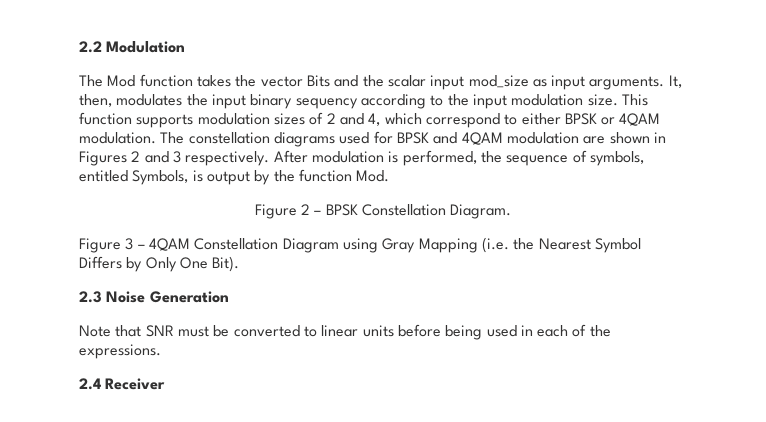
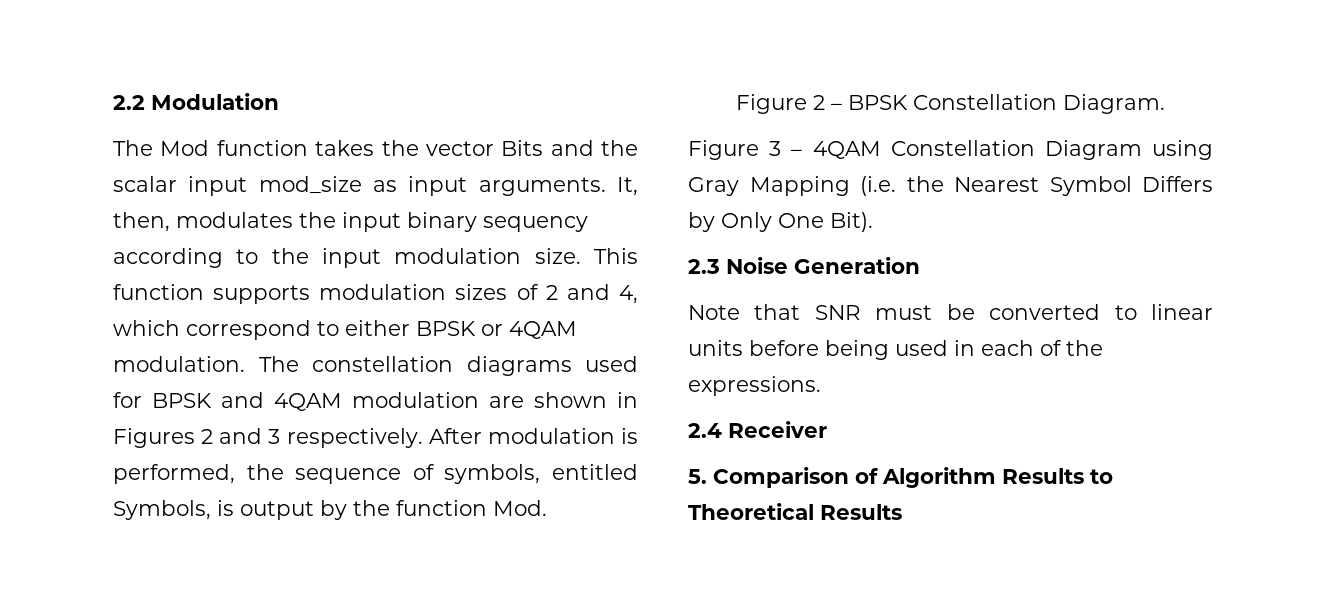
(166, 384) none -> [688,467,1113,488] [688,503,902,520] // 5. Comparison of Algorithm Results to Theoretical Results

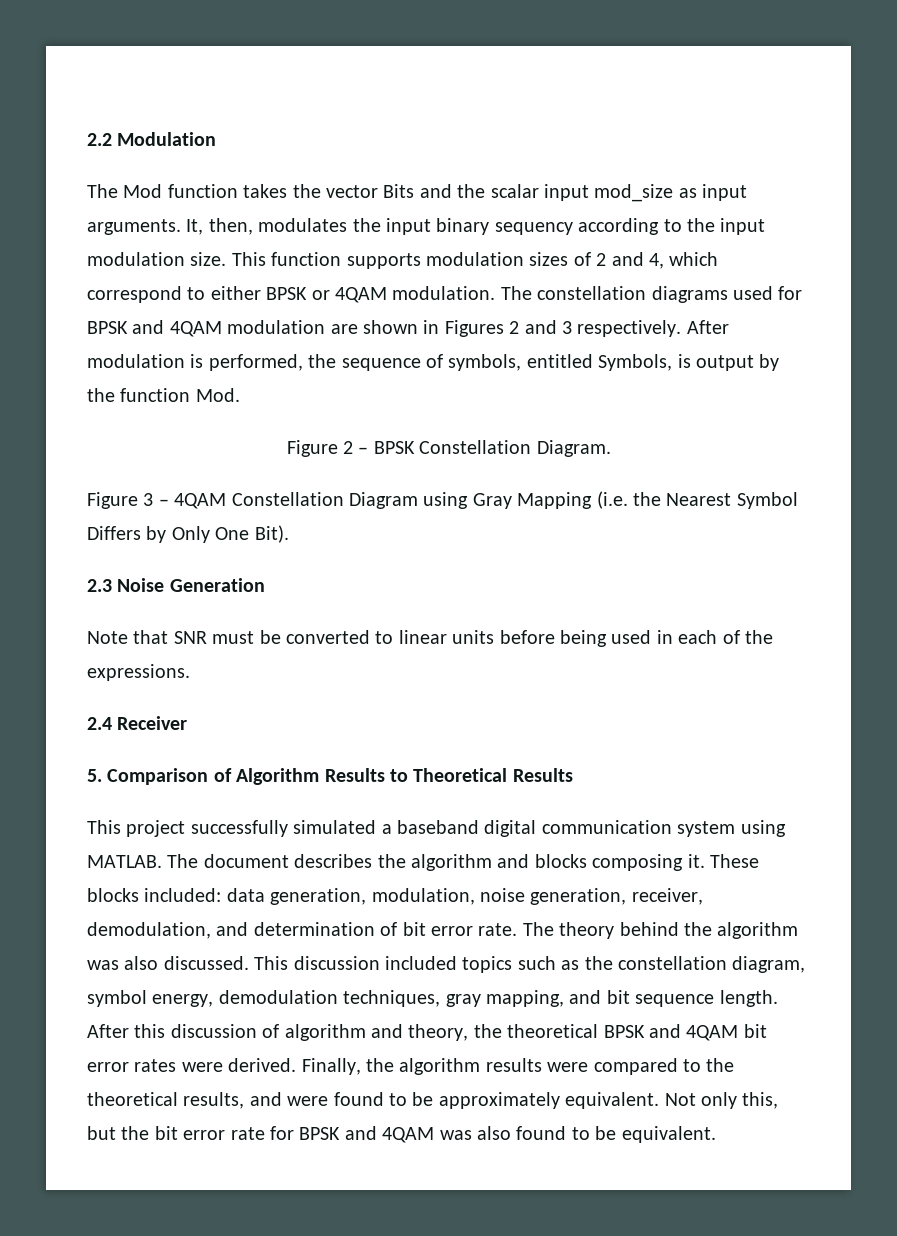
(902, 512) none -> [87,820,786,837] [87,854,759,871] [87,888,703,905] [87,922,799,939] [87,956,806,973] [87,990,778,1007] [87,1024,767,1041] [87,1058,735,1075] [87,1092,779,1109] [87,1126,716,1143] // This project successfully simulated a baseband digital communication system using MATLAB. The document describes the algorithm and blocks composing it. These blocks included: data generation, modulation, noise generation, receiver, demodulation, and determination of bit error rate. The theory behind the algorithm was also discussed. This discussion included topics such as the constellation diagram, symbol energy, demodulation techniques, gray mapping, and bit sequence length. After this discussion of algorithm and theory, the theoretical BPSK and 4QAM bit error rates were derived. Finally, the algorithm results were compared to the theoretical results, and were found to be approximately equivalent. Not only this, but the bit error rate for BPSK and 4QAM was also found to be equivalent.

